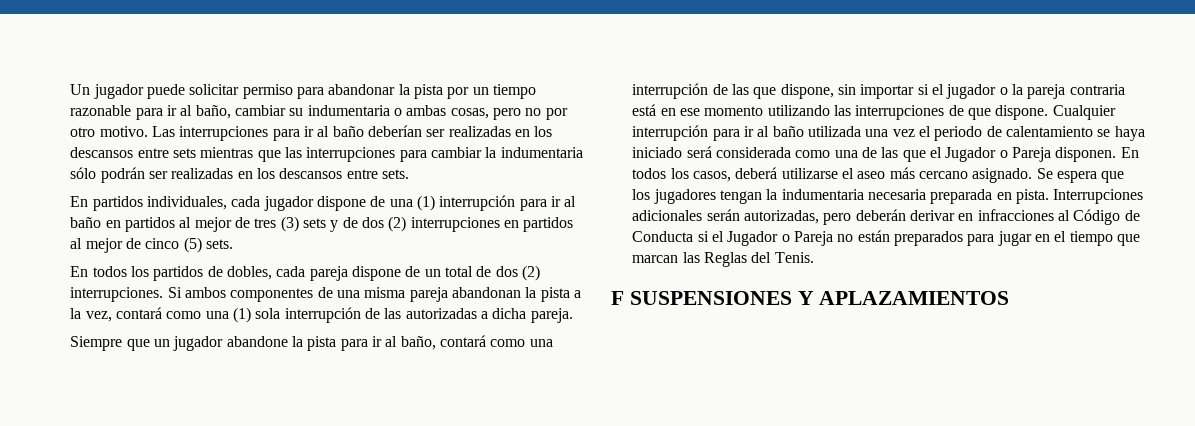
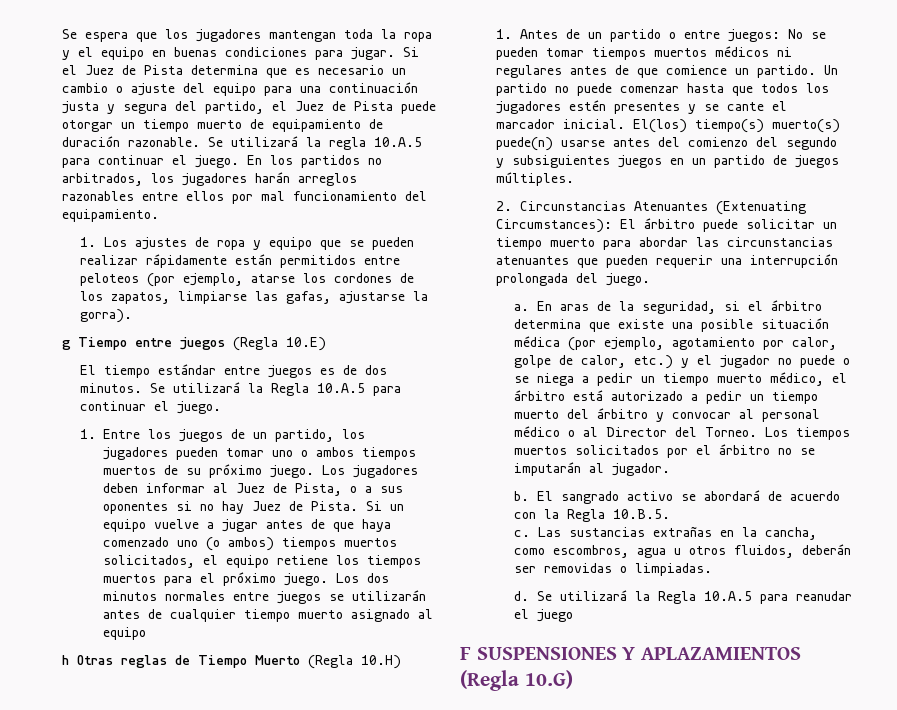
[70,84,536,99] [70,105,568,120] [70,125,553,141] [70,147,583,162] [70,167,409,183] [70,195,577,211] [70,216,574,232] [70,237,233,253] [70,265,540,281] [70,287,581,302] [70,307,573,323] [70,335,553,351] [632,83,1125,99] [632,104,1116,120] [632,125,1145,141] [632,146,1139,162] [632,167,1033,183] Un jugador puede solicitar permiso para abandonar la pista por un tiempo razonable para ir al baño, cambiar su indumentaria o ambas cosas, pero no por otro motivo. Las interrupciones para ir al baño deberían ser realizadas en los descansos entre sets mientras que las interrupciones para cambiar la indumentaria sólo podrán ser realizadas en los descansos entre sets. // En partidos individuales, cada jugador dispone de una (1) interrupción para ir al baño en partidos al mejor de tres (3) sets y de dos (2) interrupciones en partidos al mejor de cinco (5) sets. // En todos los partidos de dobles, cada pareja dispone de un total de dos (2) interrupciones. Si ambos componentes de una misma pareja abandonan la pista a la vez, contará como una (1) sola interrupción de las autorizadas a dicha pareja. // Siempre que un jugador abandone la pista para ir al baño, contará como una interrupción de las que dispone, sin importar si el jugador o la pareja contraria está en ese momento utilizando las interrupciones de que dispone. Cualquier interrupción para ir al baño utilizada una vez el periodo de calentamiento se haya iniciado será considerada como una de las que el Jugador o Pareja disponen. En todos los casos, deberá utilizarse el aseo más cercano asignado. -> (62, 34) none
[720,189,1144,204] [632,209,1140,225] [632,230,1140,246] [632,252,814,267] tengan la indumentaria necesaria preparada en pista. Interrupciones adicionales serán autorizadas, pero deberán derivar en infracciones al Código de Conducta si el Jugador o Pareja no están preparados para jugar en el tiempo que marcan las Reglas del Tenis. -> [269,29,433,42] [62,47,420,60] [62,65,407,78] [62,82,419,96] [62,101,437,114] [62,119,384,132] [62,136,423,150] [62,155,383,168] [62,172,358,186] [62,191,428,204] [62,209,160,222] [80,237,415,250] [80,254,401,268] [80,273,415,287] [80,291,429,304] [80,309,133,323] [62,337,327,351] [80,364,388,378] [80,382,402,396] [80,401,222,414] [80,429,366,442] [103,447,417,460] [103,464,419,478] [103,483,404,496] [103,501,405,514] [103,519,392,532] [103,537,398,551] [103,555,422,568] [103,572,390,586] [103,590,427,604] [103,609,434,622] [103,627,147,640] [62,655,402,669] [496,29,827,42] [496,46,793,60] [496,65,839,78] [496,83,830,96] [496,100,788,114] [496,119,841,133] [496,137,838,151] [496,155,840,168] [496,172,575,186] [496,201,807,215] [496,218,838,233] [496,237,834,250] [496,254,839,268] [496,273,651,286] [514,300,823,314] [514,318,830,332] [514,336,838,351] [514,355,851,369] [514,372,848,386] [514,390,819,404] [514,408,821,422] [514,426,851,440] [514,444,816,458] [514,462,671,476] [514,490,841,504] [514,509,671,522] [514,526,818,540] [514,544,852,558] [514,563,713,576] [514,590,853,604] [514,609,574,622] mantengan toda la ropa y el equipo en buenas condiciones para jugar. Si el Juez de Pista determina que es necesario un cambio o ajuste del equipo para una continuación justa y segura del partido, el Juez de Pista puede otorgar un tiempo muerto de equipamiento de duración razonable. Se utilizará la regla 10.A.5 para continuar el juego. En los partidos no arbitrados, los jugadores harán arreglos razonables entre ellos por mal funcionamiento del equipamiento. // 1. Los ajustes de ropa y equipo que se pueden realizar rápidamente están permitidos entre peloteos (por ejemplo, atarse los cordones de los zapatos, limpiarse las gafas, ajustarse la gorra). // g Tiempo entre juegos (Regla 10.E) // El tiempo estándar entre juegos es de dos minutos. Se utilizará la Regla 10.A.5 para continuar el juego. // 1. Entre los juegos de un partido, los jugadores pueden tomar uno o ambos tiempos muertos de su próximo juego. Los jugadores deben informar al Juez de Pista, o a sus oponentes si no hay Juez de Pista. Si un equipo vuelve a jugar antes de que haya comenzado uno (o ambos) tiempos muertos solicitados, el equipo retiene los tiempos muertos para el próximo juego. Los dos minutos normales entre juegos se utilizarán antes de cualquier tiempo muerto asignado al equipo // h Otras reglas de Tiempo Muerto (Regla 10.H) // 1. Antes de un partido o entre juegos: No se pueden tomar tiempos muertos médicos ni regulares antes de que comience un partido. Un partido no puede comenzar hasta que todos los jugadores estén presentes y se cante el marcador inicial. El(los) tiempo(s) muerto(s) puede(n) usarse antes del comienzo del segundo y subsiguientes juegos en un partido de juegos múltiples. // 2. Circunstancias Atenuantes (Extenuating Circumstances): El árbitro puede solicitar un tiempo muerto para abordar las circunstancias atenuantes que pueden requerir una interrupción prolongada del juego. // a. En aras de la seguridad, si el árbitro determina que existe una posible situación médica (por ejemplo, agotamiento por calor, golpe de calor, etc.) y el jugador no puede o se niega a pedir un tiempo muerto médico, el árbitro está autorizado a pedir un tiempo muerto del árbitro y convocar al personal médico o al Director del Torneo. Los tiempos muertos solicitados por el árbitro no se imputarán al jugador. // b. El sangrado activo se abordará de acuerdo con la Regla 10.B.5. // c. Las sustancias extrañas en la cancha, como escombros, agua u otros fluidos, deberán ser removidas o limpiadas. // d. Se utilizará la Regla 10.A.5 para reanudar el juego
(1010, 298) none -> [460,670,573,691] (Regla 10.G)

